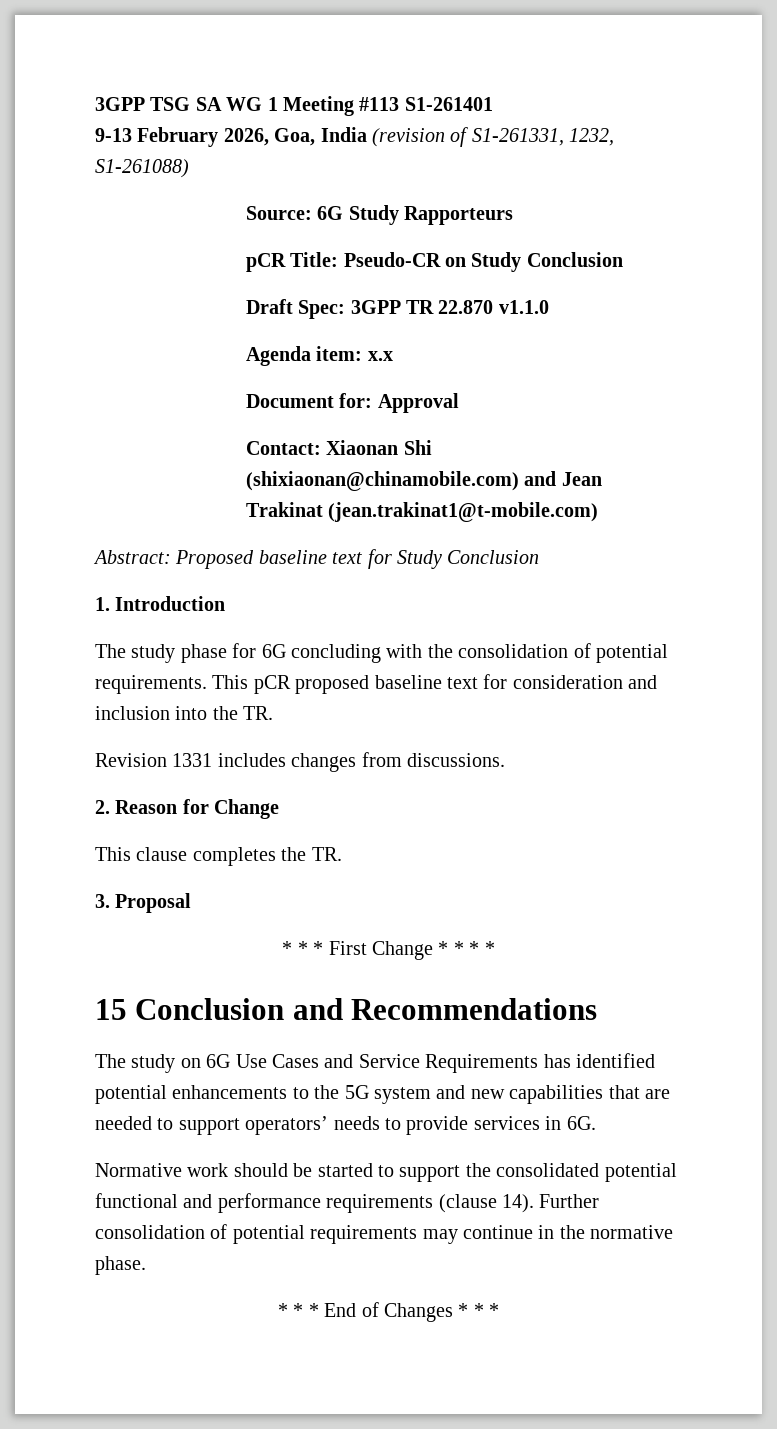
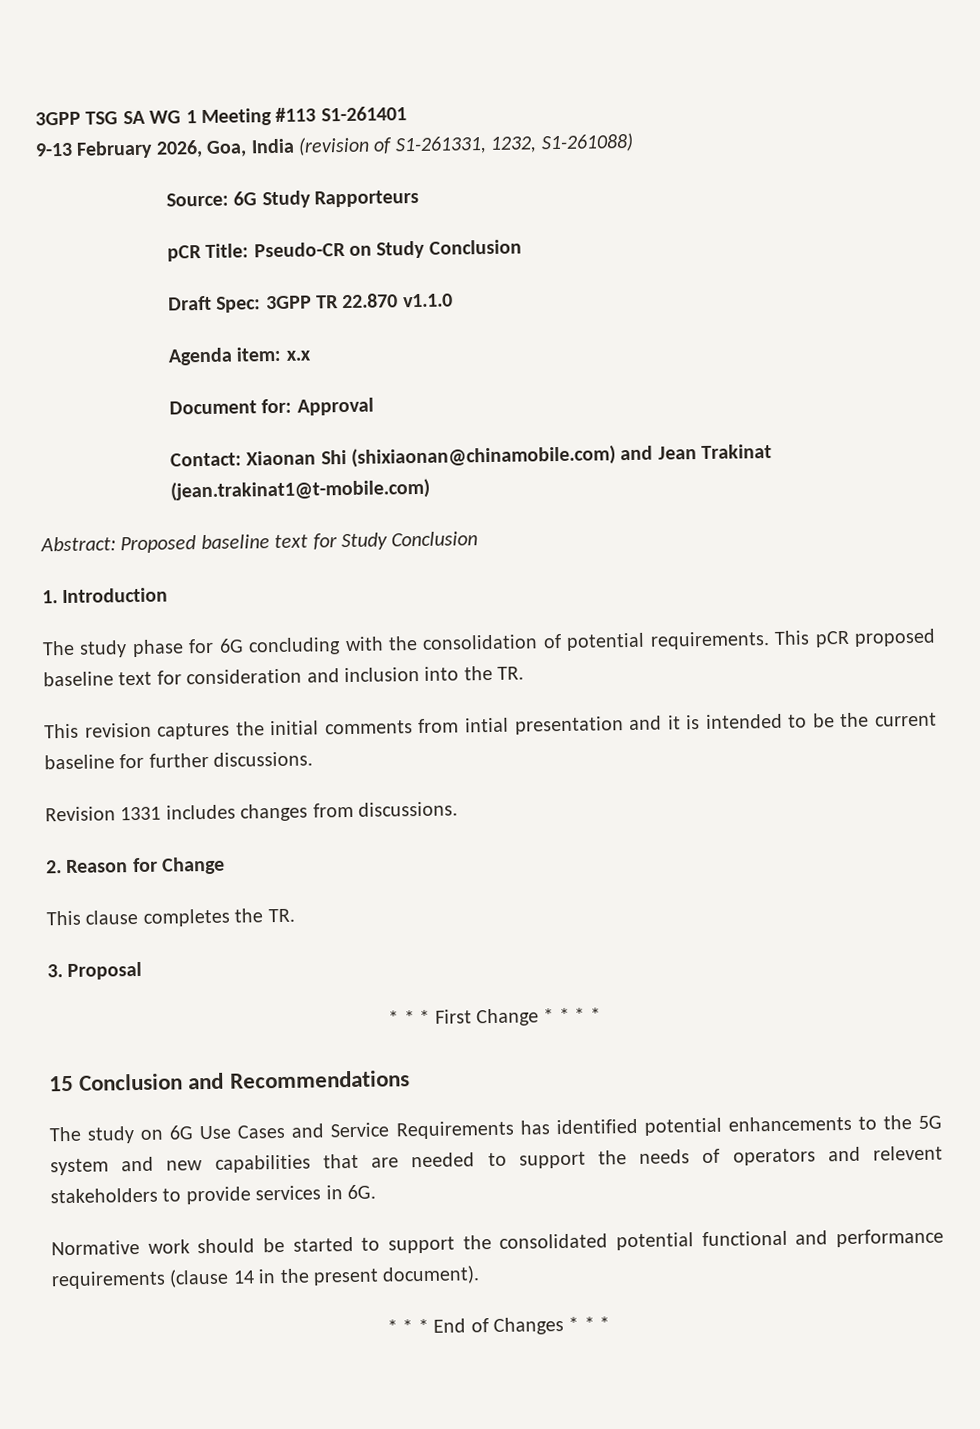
(274, 713) none -> [44,712,937,740] [44,751,314,770] // This revision captures the initial comments from intial presentation and it is intended to be the current baseline for further discussions.
[245,1116,380,1135] operators’ needs -> [597,1145,943,1166] [50,1187,158,1204] the needs of operators and relevent stakeholders
[502,1194,600,1213] [95,1224,674,1244] [95,1256,146,1275] 14). Further consolidation of potential requirements may continue in the normative phase. -> [232,1265,481,1286] 14 in the present document).

